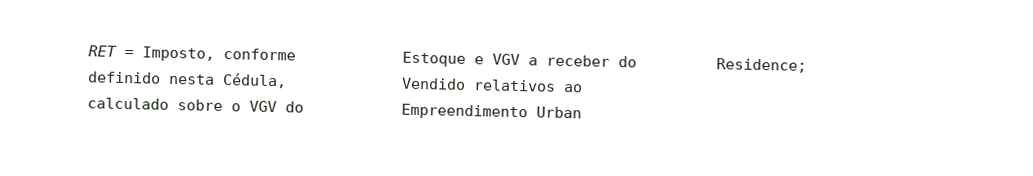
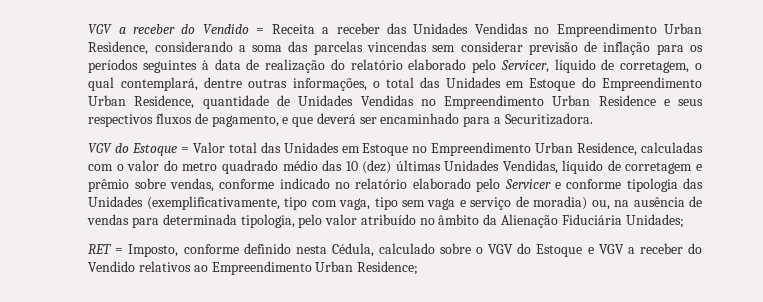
(87, 51) none -> [88,23,702,37] [88,41,704,55] [88,59,702,73] [88,77,702,91] [88,95,703,109] [88,113,593,127] [88,142,703,156] [88,160,702,174] [88,178,703,192] [88,196,703,210] [87,214,684,228] VGV a receber do Vendido = Receita a receber das Unidades Vendidas no Empreendimento Urban Residence, considerando a soma das parcelas vincendas sem considerar previsão de inflação para os períodos seguintes à data de realização do relatório elaborado pelo Servicer, líquido de corretagem, o qual contemplará, dentre outras informações, o total das Unidades em Estoque do Empreendimento Urban Residence, quantidade de Unidades Vendidas no Empreendimento Urban Residence e seus respectivos fluxos de pagamento, e que deverá ser encaminhado para a Securitizadora. // VGV do Estoque = Valor total das Unidades em Estoque no Empreendimento Urban Residence, calculadas com o valor do metro quadrado médio das 10 (dez) últimas Unidades Vendidas, líquido de corretagem e prêmio sobre vendas, conforme indicado no relatório elaborado pelo Servicer e conforme tipologia das Unidades (exemplificativamente, tipo com vaga, tipo sem vaga e serviço de moradia) ou, na ausência de vendas para determinada tipologia, pelo valor atribuído no âmbito da Alienação Fiduciária Unidades; //

